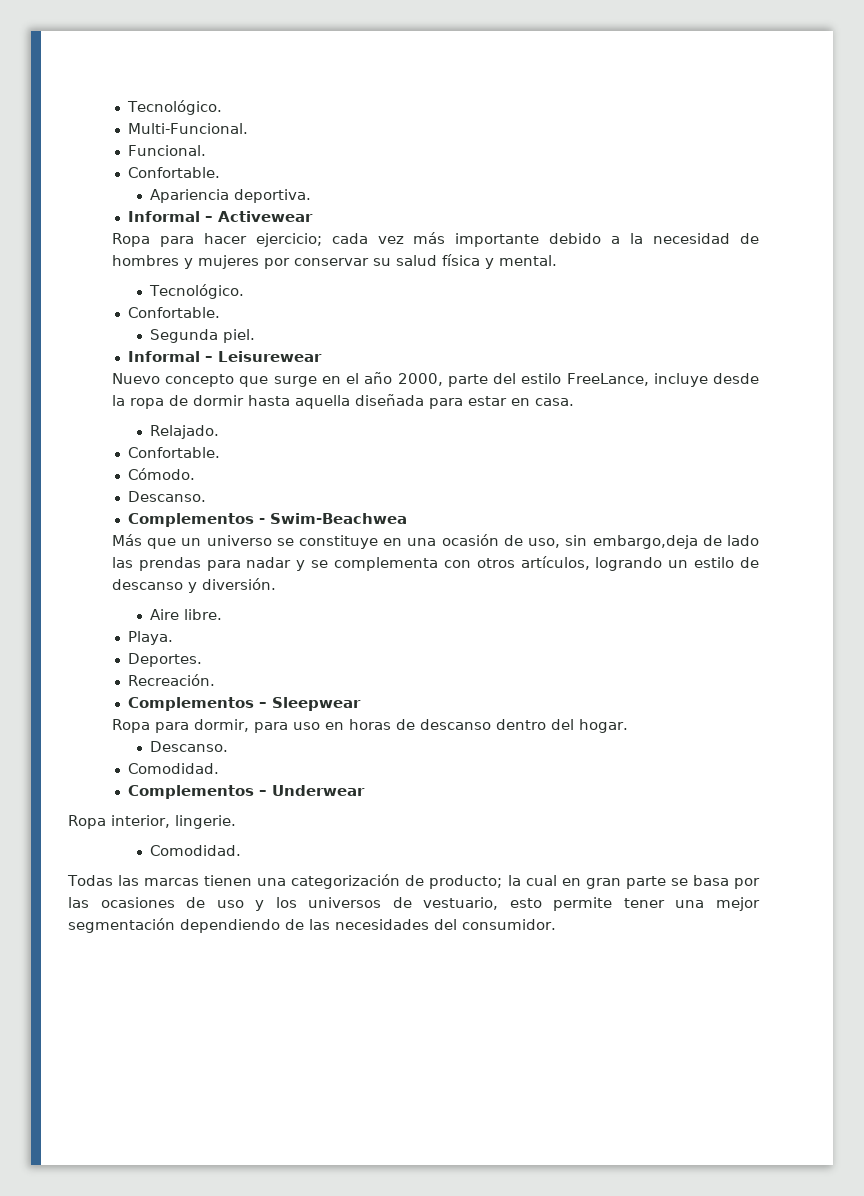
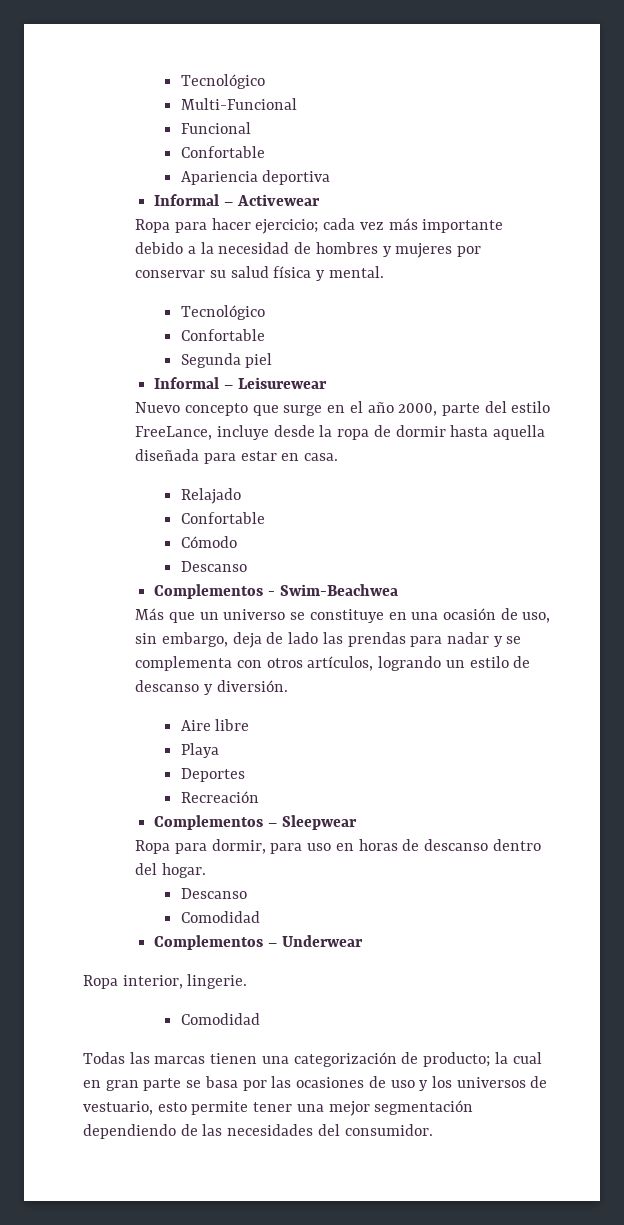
[127,100,223,115] [128,123,249,134] [128,145,207,156] [128,167,221,178] Tecnológico. // Multi-Funcional. // Funcional. // Confortable. -> [180,74,265,89] [180,98,297,110] [180,122,251,134] [180,146,265,158] Tecnológico // Multi-Funcional // Funcional // Confortable
[234,189,312,203] deportiva. -> [262,170,331,185] deportiva
[149,284,245,299] [128,307,221,318] Tecnológico. // Confortable. -> [180,305,265,320] [180,329,265,341] Tecnológico // Confortable
[223,329,256,343] piel. -> [245,353,273,368] piel
[150,425,220,439] [128,447,221,458] [128,468,196,480] [128,491,207,502] Relajado. // Confortable. // Cómodo. // Descanso. -> [180,488,241,504] [180,512,265,524] [180,536,237,548] [180,561,247,572] Relajado // Confortable // Cómodo // Descanso
[592,535,698,549] embargo,deja -> [161,632,262,648] embargo, deja
[184,609,223,620] [128,631,174,645] [128,653,203,667] [128,674,216,686] libre. // Playa. // Deportes. // Recreación. -> [215,719,250,731] [180,743,219,758] [180,768,245,782] [180,791,259,803] libre // Playa // Deportes // Recreación
[150,741,229,752] [128,763,220,774] Descanso. // Comodidad. -> [180,888,247,899] [180,911,260,923] Descanso // Comodidad
[150,845,242,856] Comodidad. -> [180,1013,260,1025] Comodidad

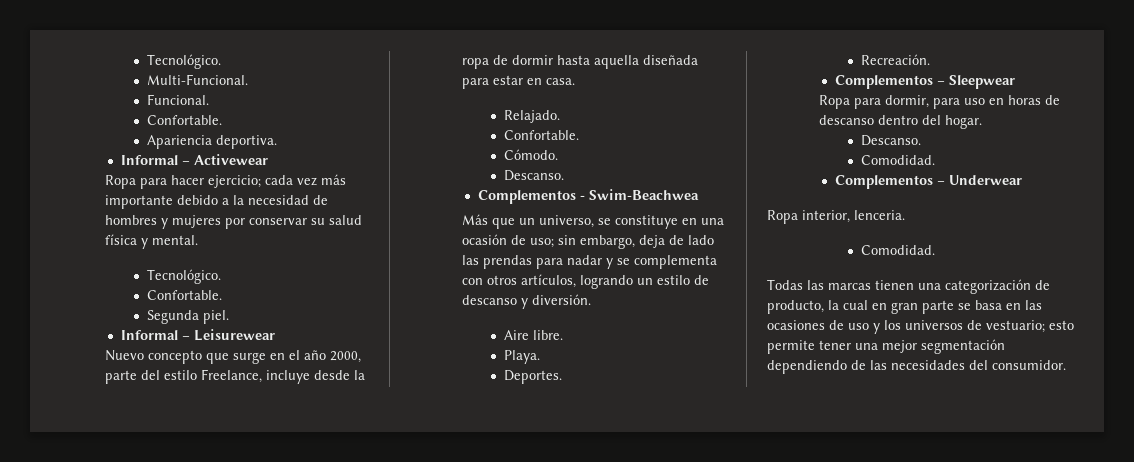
[180,74,265,89] [180,98,297,110] [180,122,251,134] [180,146,265,158] Tecnológico // Multi-Funcional // Funcional // Confortable -> [146,54,221,69] [146,74,248,85] [146,94,209,105] [146,115,222,125] Tecnológico. // Multi-Funcional. // Funcional. // Confortable.
[262,170,331,185] deportiva -> [215,135,277,149] deportiva.
[180,305,265,320] [180,329,265,341] Tecnológico // Confortable -> [146,269,221,284] [146,290,222,300] Tecnológico. // Confortable.
[245,353,273,368] piel -> [202,310,229,324] piel.
[135,426,213,440] FreeLance, -> [200,369,262,383] Freelance,
[180,488,241,504] [180,512,265,524] [180,536,237,548] [180,561,247,572] Relajado // Confortable // Cómodo // Descanso -> [503,110,560,123] [503,130,579,140] [503,149,558,160] [503,170,564,181] Relajado. // Confortable. // Cómodo. // Descanso.
[223,609,286,620] universo -> [538,215,594,228] universo,
[522,612,551,623] uso, -> [529,238,554,248] uso;
[215,719,250,731] [180,743,219,758] [180,768,245,782] [180,791,259,803] libre // Playa // Deportes // Recreación -> [532,330,563,340] [503,350,540,364] [503,370,562,384] [860,54,930,65] libre. // Playa. // Deportes. // Recreación.
[180,888,247,899] [180,911,260,923] Descanso // Comodidad -> [860,135,921,146] [860,155,935,165] Descanso. // Comodidad.
[187,974,248,989] [180,1013,260,1025] lingerie. // Comodidad -> [854,210,905,220] [860,245,935,255] lenceria. // Comodidad.
[423,1052,491,1067] producto; -> [767,300,824,314] producto,
[242,1080,267,1091] por -> [1006,303,1021,310] en
[83,1101,153,1115] vestuario, -> [986,320,1045,333] vestuario;

